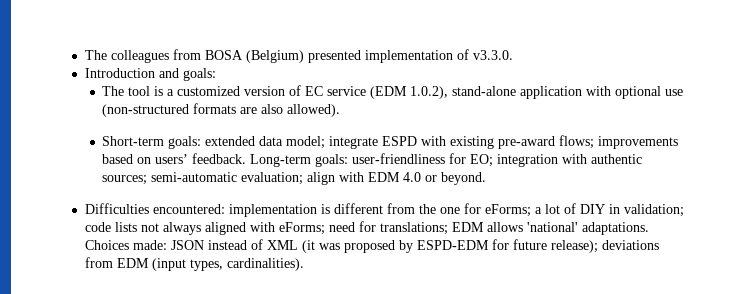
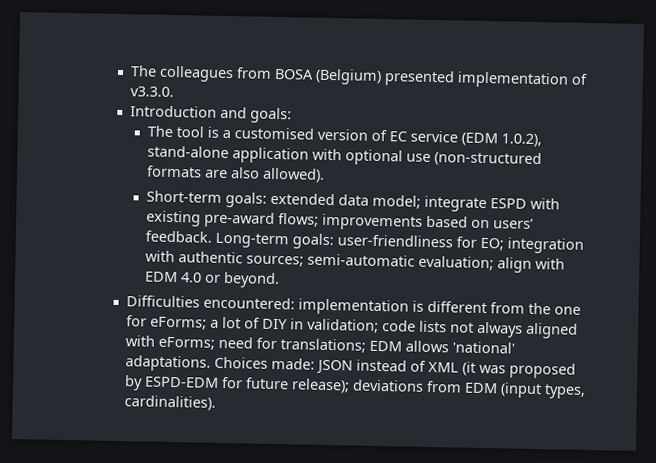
[177,86,241,96] customized -> [233,127,314,140] customised

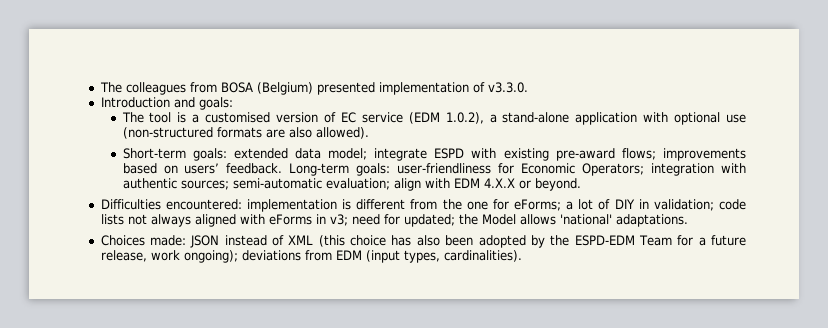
(542, 140) none -> [489,114,497,123] a
[479,237,504,251] EO; -> [521,163,645,176] Economic Operators;
[180,272,202,283] 4.0 -> [483,178,515,188] 4.X.X
[157,336,402,353] eForms; need for translations; EDM -> [268,214,516,227] eForms in v3; need for updated; the Model
(211, 363) none -> (688, 220) //
[461,361,576,379] [123,375,350,394] (it was proposed by ESPD-EDM for future release); -> [318,235,746,248] [100,250,238,263] (this choice has also been adopted by the ESPD-EDM Team for a future release, work ongoing);

